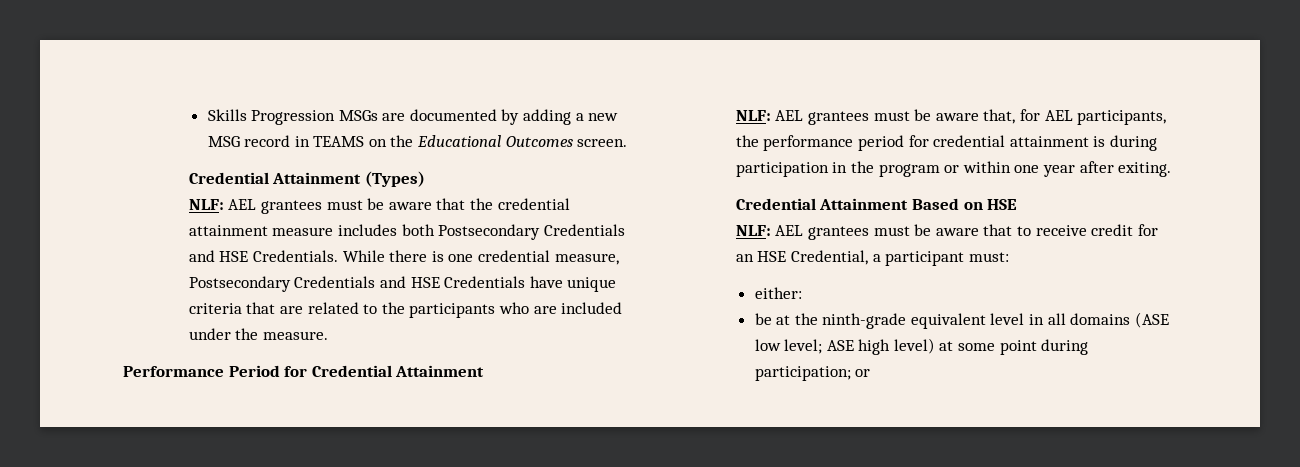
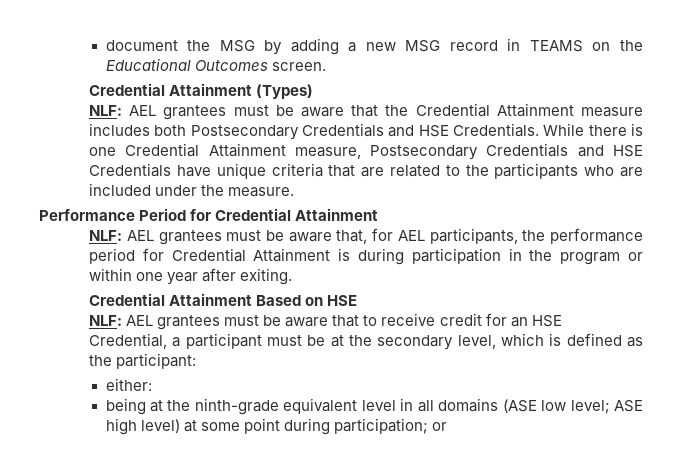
[207,109,497,125] Skills Progression MSGs are documented -> [105,40,255,52] document the MSG
[497,198,570,210] [188,225,268,236] credential attainment -> [415,103,574,117] Credential Attainment
[477,250,550,262] credential -> [125,143,286,157] Credential Attainment
[933,135,1089,147] credential attainment -> [171,248,331,262] Credential Attainment
[968,252,1009,262] must: -> [267,333,643,350] [89,353,197,369] must be at the secondary level, which is defined as the participant:
[754,313,772,325] be -> [105,398,146,415] being

